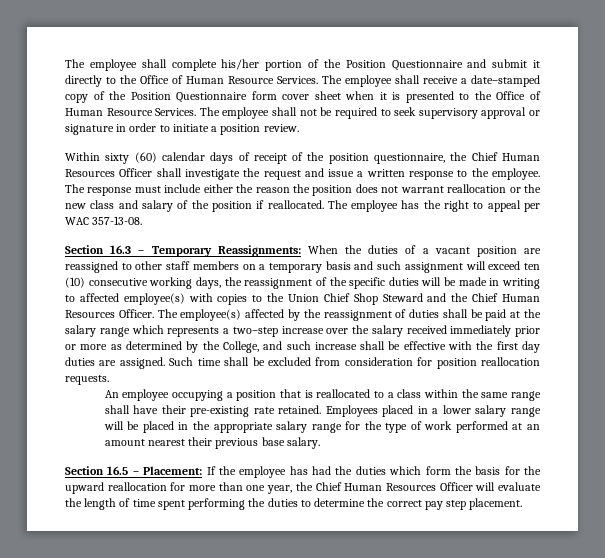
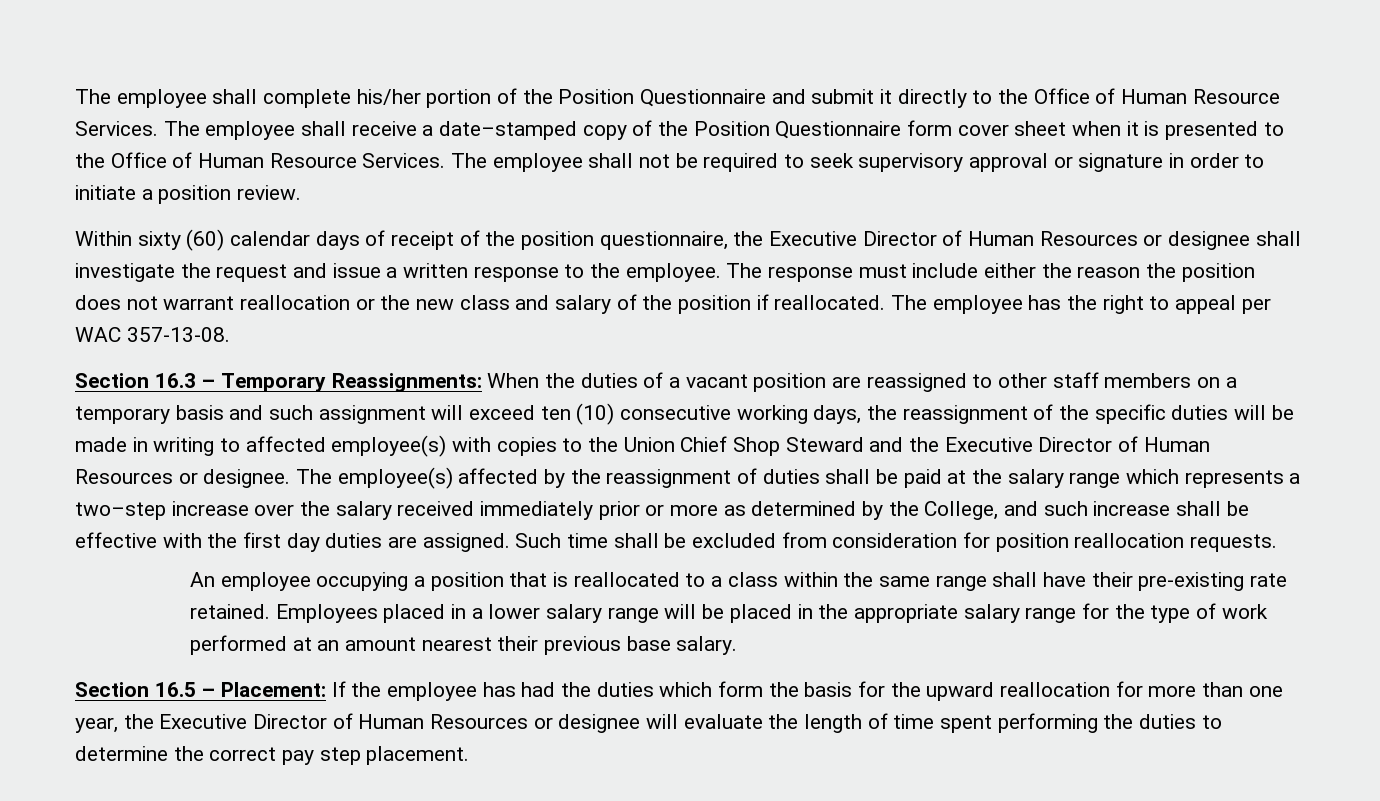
[471,152,541,161] [65,168,153,177] Chief Human Resources Officer -> [769,230,1251,250] Executive Director of Human Resources or designee
[472,293,540,302] [65,309,154,318] Chief Human Resources Officer. -> [944,436,1210,452] [75,469,291,488] Executive Director of Human Resources or designee.
[315,482,473,491] Chief Human Resources Officer -> [159,713,641,733] Executive Director of Human Resources or designee

